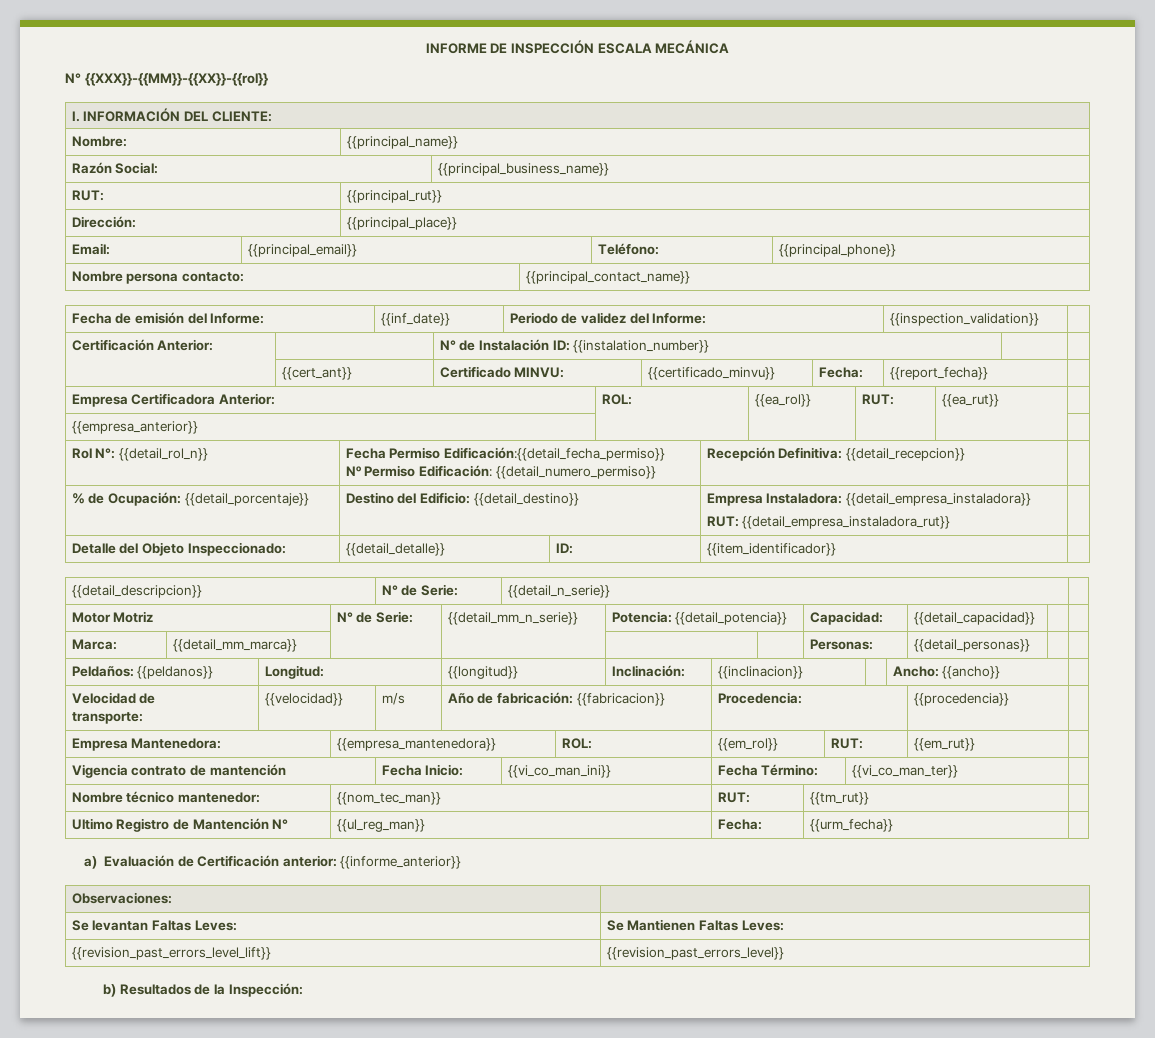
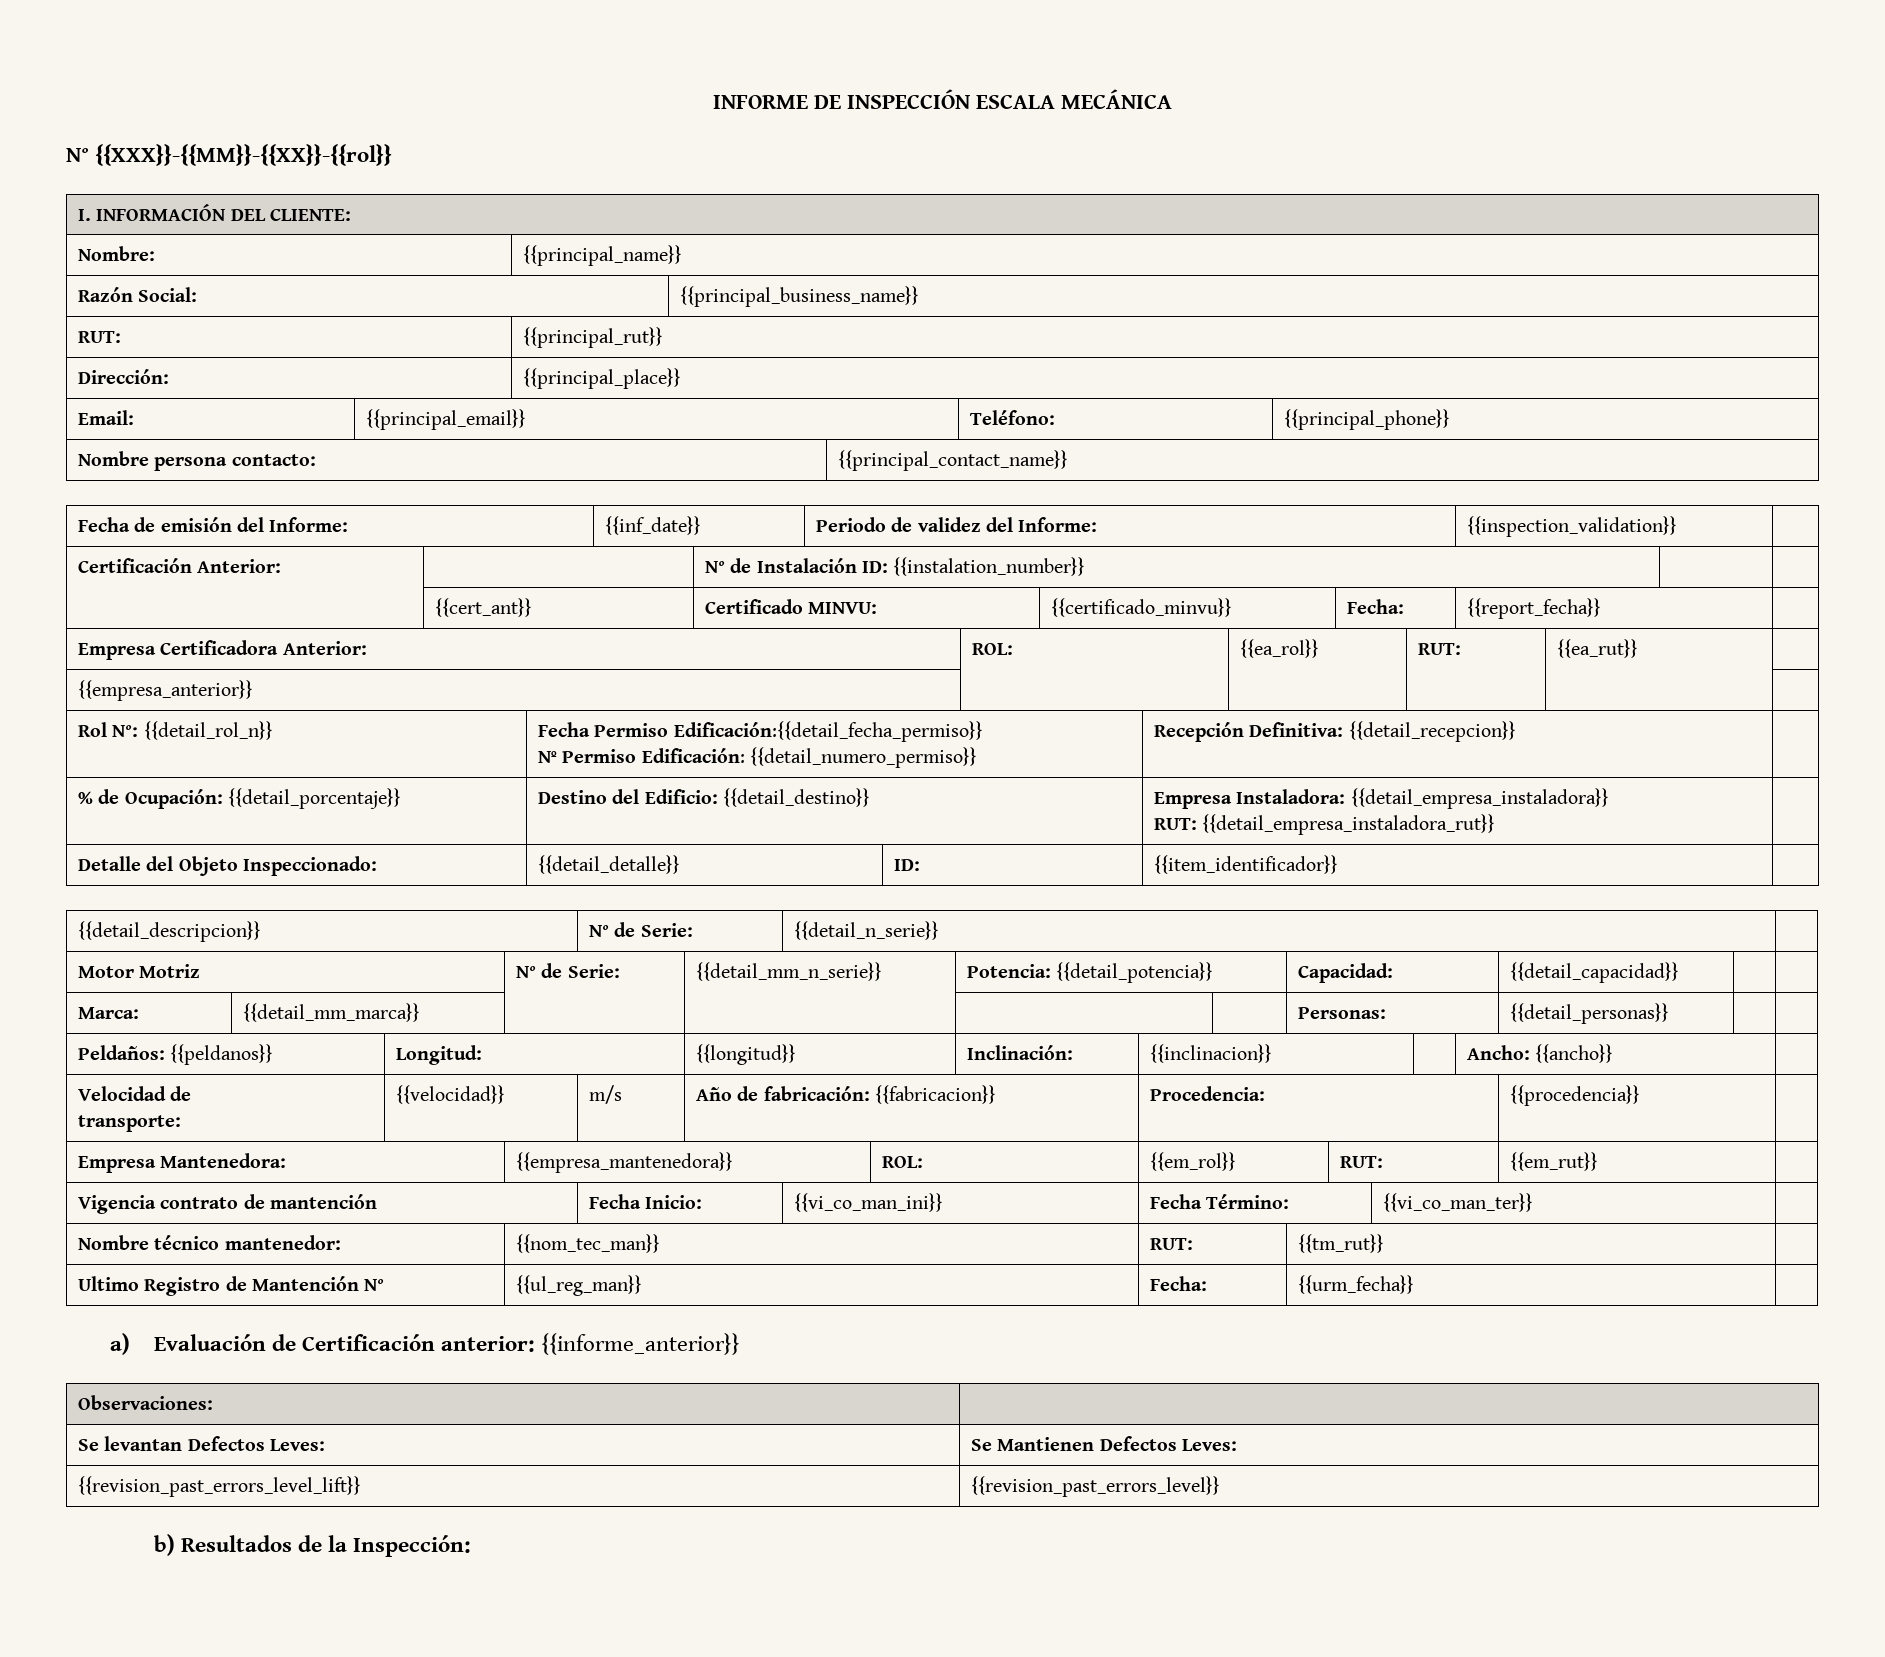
[151,920,191,931] Faltas -> [187,1436,265,1451] Defectos
[698,920,738,931] Faltas -> [1099,1436,1177,1451] Defectos

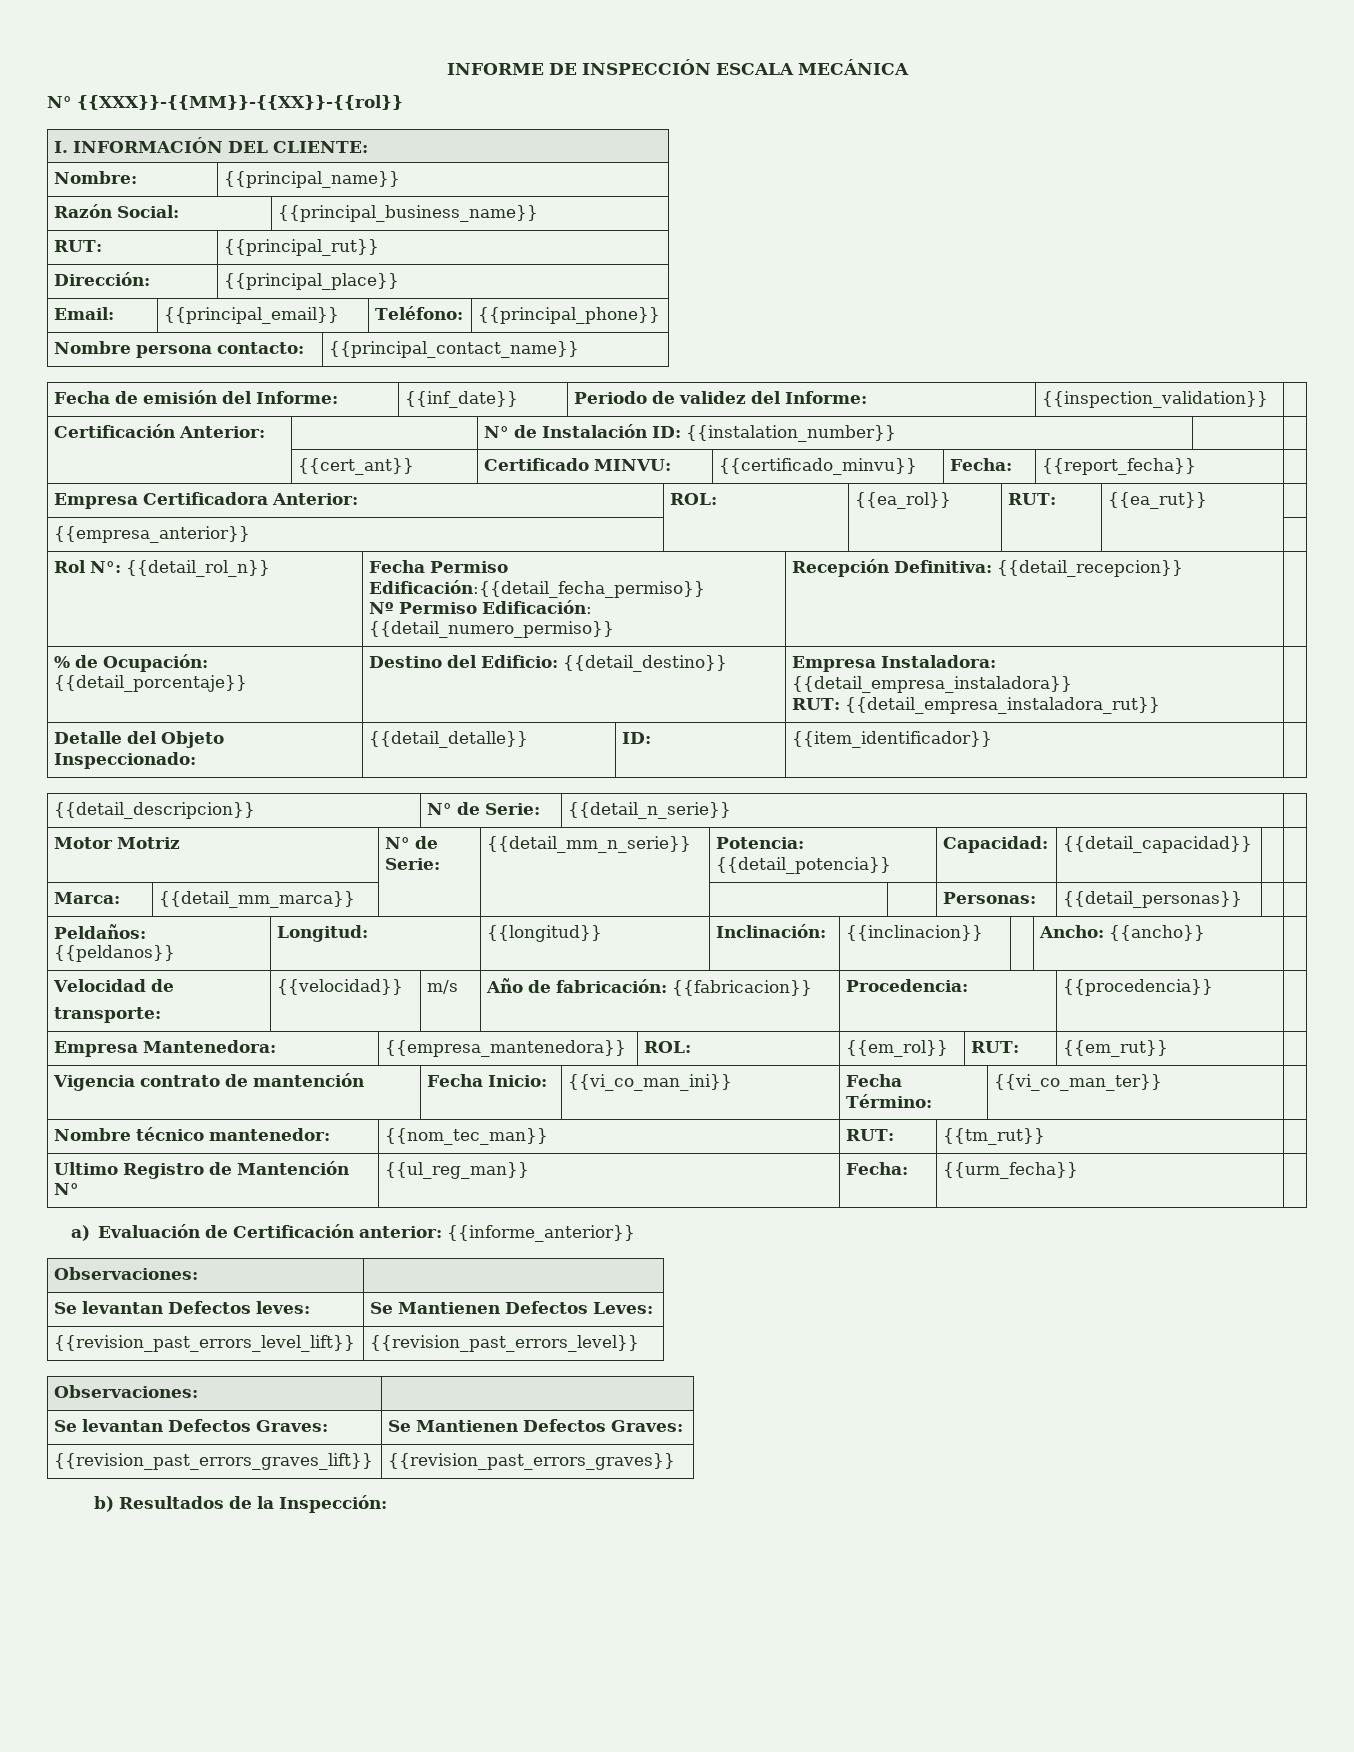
[270,1439,326,1451] Leves: -> [256,1301,311,1314] leves:
(1220, 1486) none -> [54,1385,199,1398] [54,1419,329,1432] [388,1419,684,1432] [54,1453,374,1470] [388,1453,676,1470] // Observaciones: | // Se levantan Defectos Graves: | Se Mantienen Defectos Graves: // {{revision_past_errors_graves_lift}} | {{revision_past_errors_graves}}

